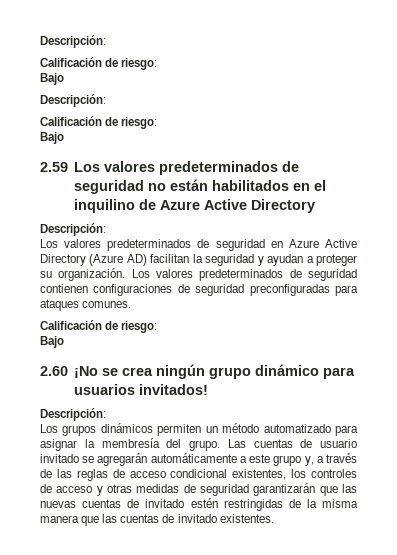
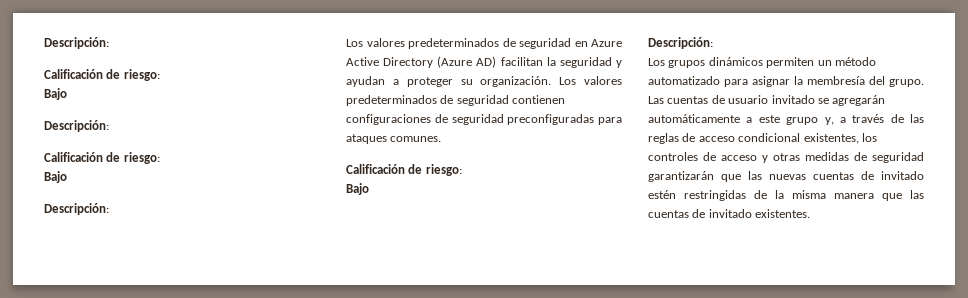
[40,161,299,175] [73,179,326,194] [73,199,315,213] // 2.59 Los valores predeterminados de seguridad no están habilitados en el inquilino de Azure Active Directory -> (67, 177) none
[40,364,355,379] [73,384,208,395] // 2.60 ¡No se crea ningún grupo dinámico para usuarios invitados! -> (369, 189) none

